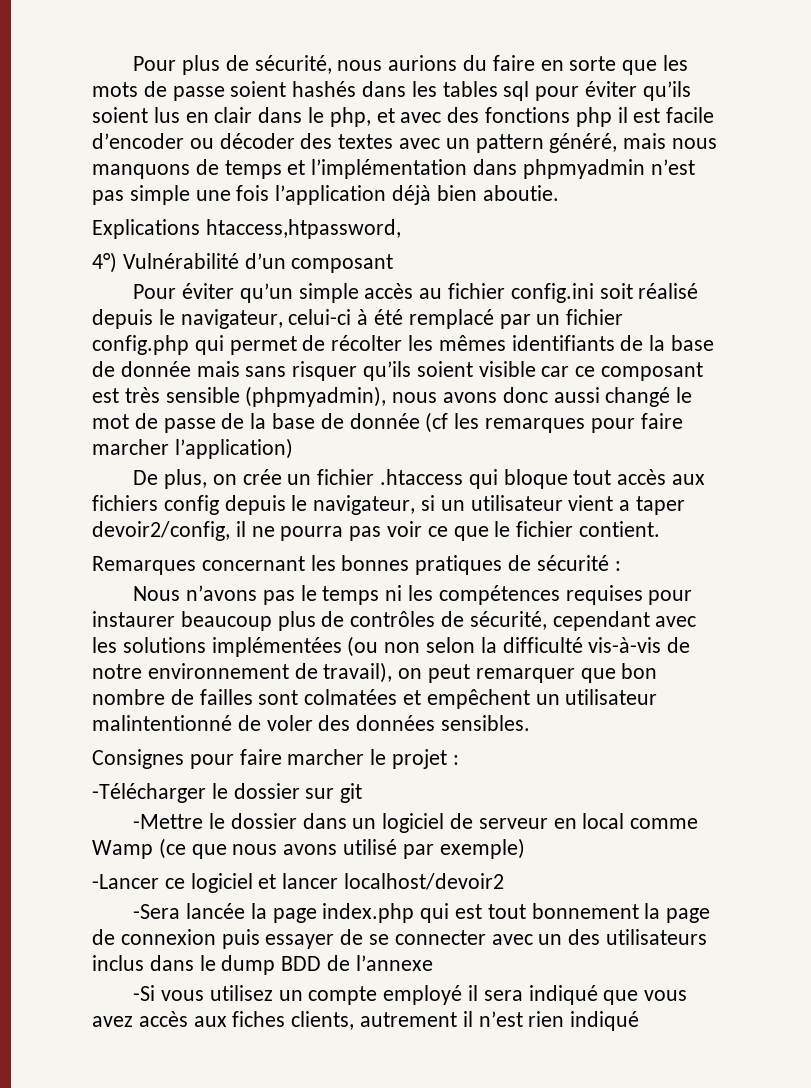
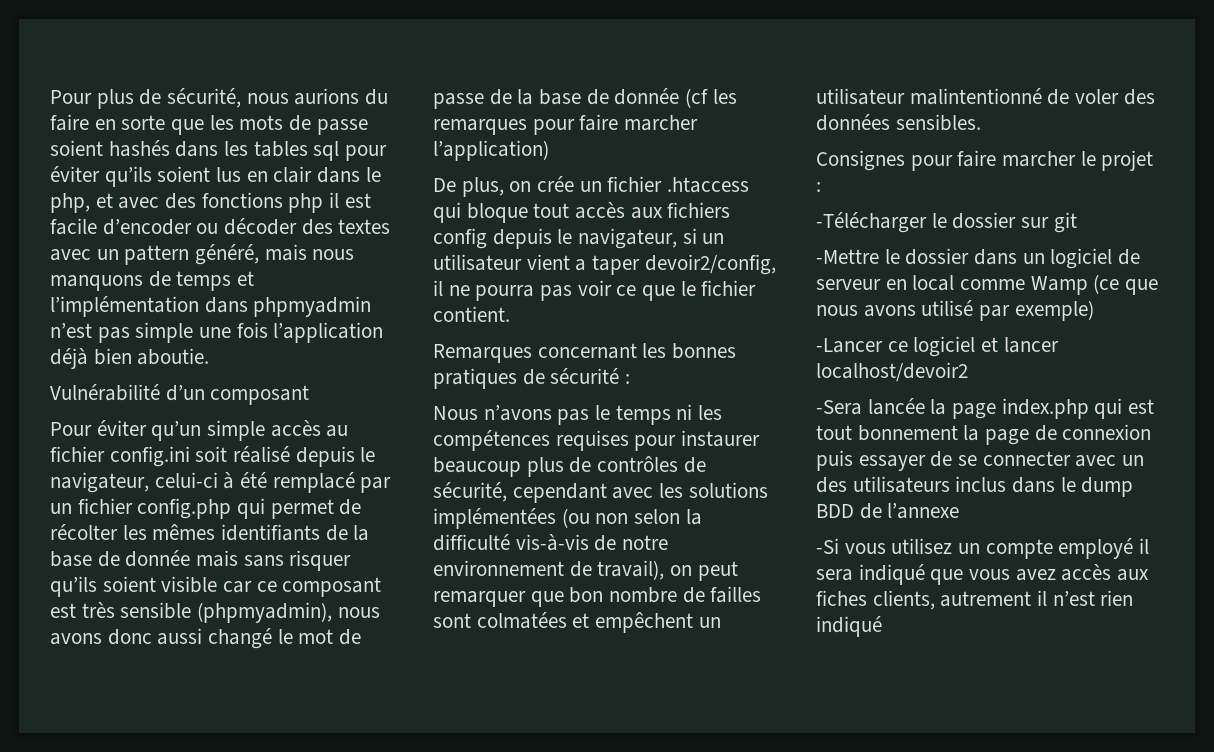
[92,219,401,239] [92,252,117,273] Explications htaccess,htpassword, // 4°) -> (210, 356) none

